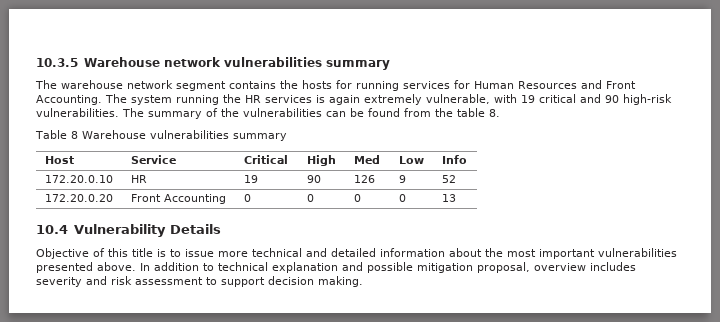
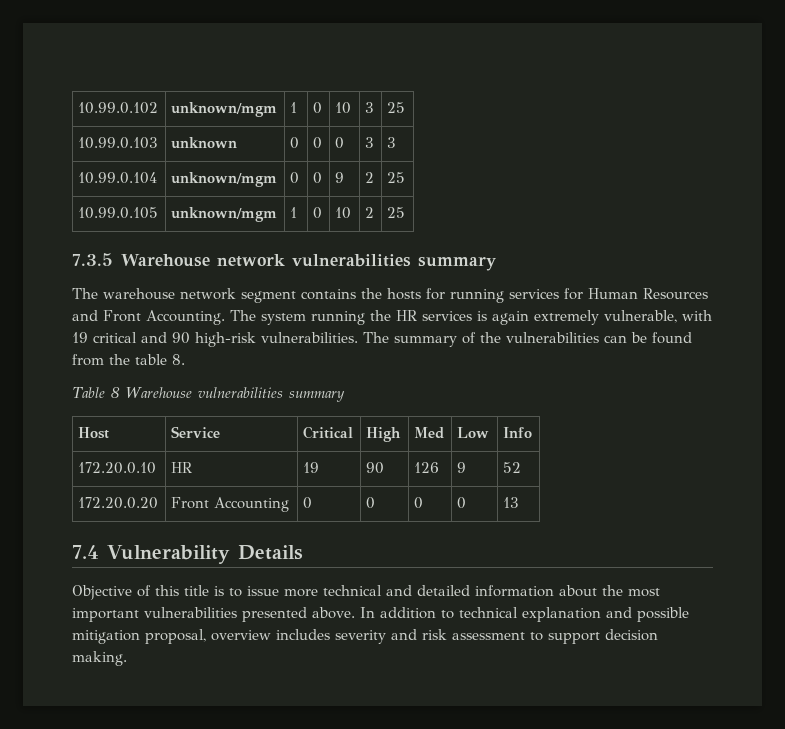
[36,58,78,67] 10.3.5 -> [78,102,159,114] [171,102,278,117] [290,102,298,113] [313,102,323,114] [335,102,352,114] [365,102,375,113] [387,102,406,113] [78,137,159,149] [171,137,238,149] [290,137,300,149] [313,137,323,149] [335,137,345,149] [365,137,375,148] [387,137,397,148] [78,172,158,184] [171,172,278,187] [290,172,300,184] [313,172,323,184] [335,172,345,183] [365,172,375,183] [387,172,406,183] [78,207,159,219] [171,207,278,222] [290,207,298,218] [313,207,323,219] [335,207,352,219] [365,207,375,218] [387,207,406,218] [72,253,113,266] 10.99.0.102 | unknown/mgm | 1 | 0 | 10 | 3 | 25 // 10.99.0.103 | unknown | 0 | 0 | 0 | 3 | 3 // 10.99.0.104 | unknown/mgm | 0 | 0 | 9 | 2 | 25 // 10.99.0.105 | unknown/mgm | 1 | 0 | 10 | 2 | 25 // 7.3.5
[36,225,68,234] 10.4 -> [72,545,99,559] 7.4

